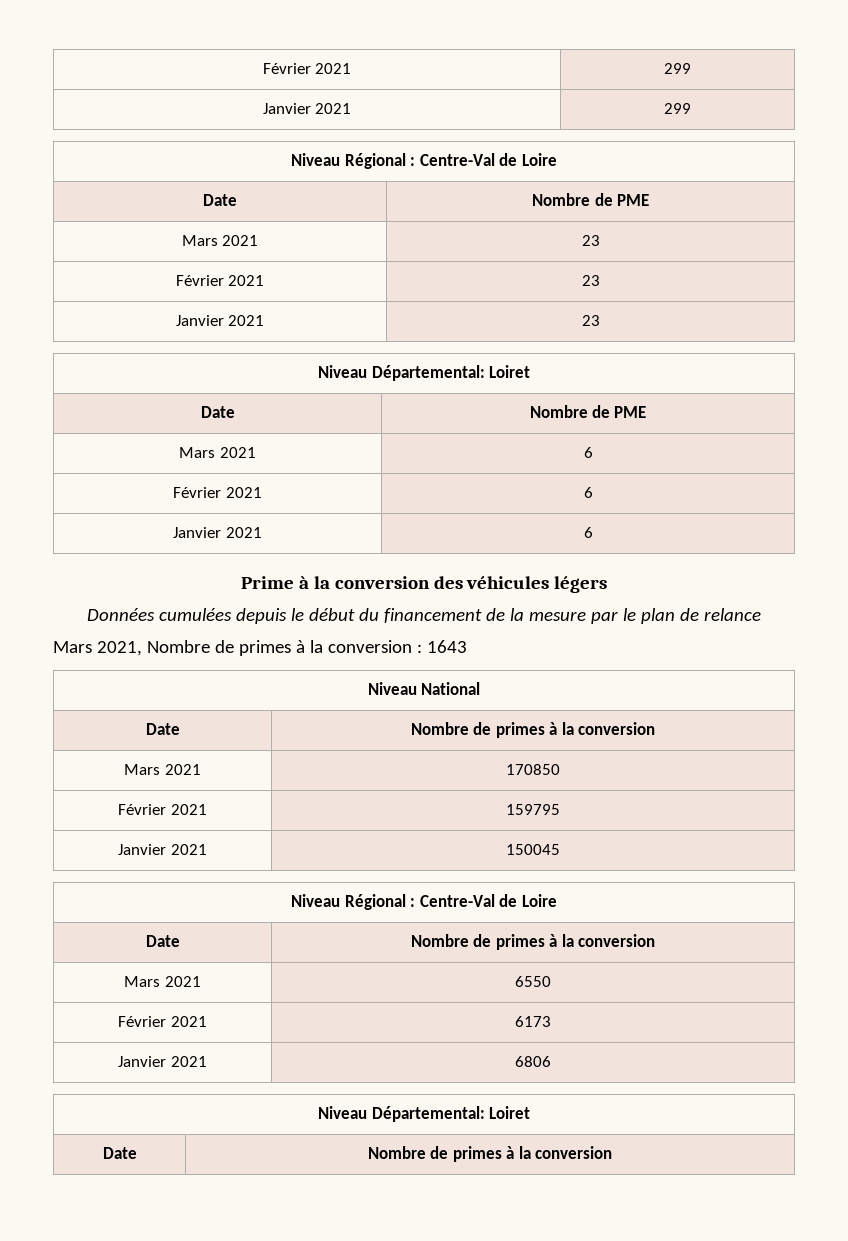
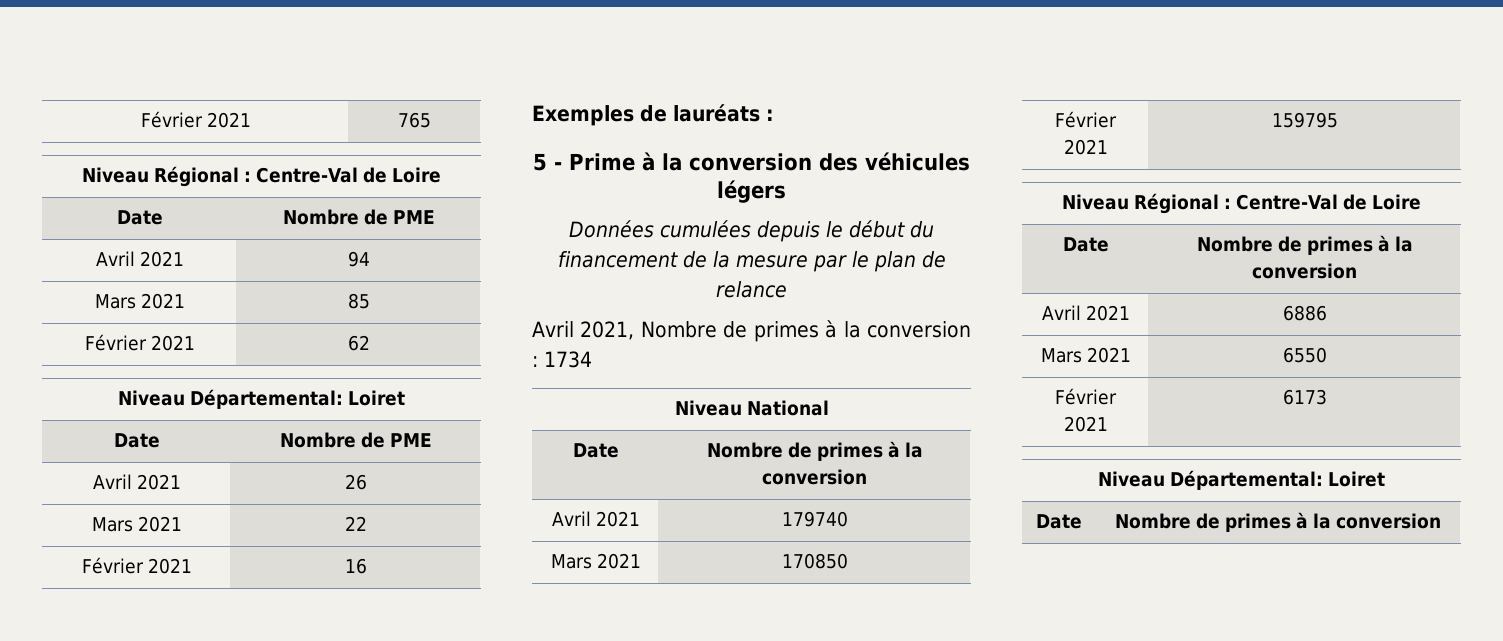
[262,63,352,74] [664,63,691,74] [262,103,352,114] [664,103,691,114] Février 2021 | 299 // Janvier 2021 | 299 -> [140,111,251,128] [398,112,431,128] Février 2021 | 765
[181,235,259,246] [581,235,600,246] [175,275,265,286] [581,275,600,286] [175,315,265,326] [581,315,600,326] // Mars 2021 | 23 // Février 2021 | 23 // Janvier 2021 | 23 -> [95,251,184,267] [347,251,370,267] [94,293,185,309] [347,293,370,309] [84,334,195,351] [347,335,370,351] // Avril 2021 | 94 // Mars 2021 | 85 // Février 2021 | 62
[179,447,256,458] [583,447,593,458] [173,487,262,498] [583,487,593,498] [173,527,262,538] [583,527,593,538] // Mars 2021 | 6 // Février 2021 | 6 // Janvier 2021 | 6 // -> [92,474,181,490] [344,474,367,490] [91,516,182,532] [344,516,367,531] [81,557,192,574] [344,558,367,574] [532,104,774,126] [533,153,562,171] // Avril 2021 | 26 // Mars 2021 | 22 // Février 2021 | 16 // Exemples de lauréats : // 5 -
[53,641,92,653] Mars -> [532,321,574,337] Avril
[426,640,467,653] 1643 -> [544,351,592,368] 1734
(656, 728) none -> [551,511,640,527] [781,511,848,527] // Avril 2021 | 179740
[118,844,207,855] [506,844,560,855] // Janvier 2021 | 150045 -> (1338, 120) none
(656, 940) none -> [1041,305,1130,321] [1282,305,1327,321] // Avril 2021 | 6886
[118,1056,207,1067] [515,1056,551,1067] // Janvier 2021 | 6806 -> (1327, 397) none

